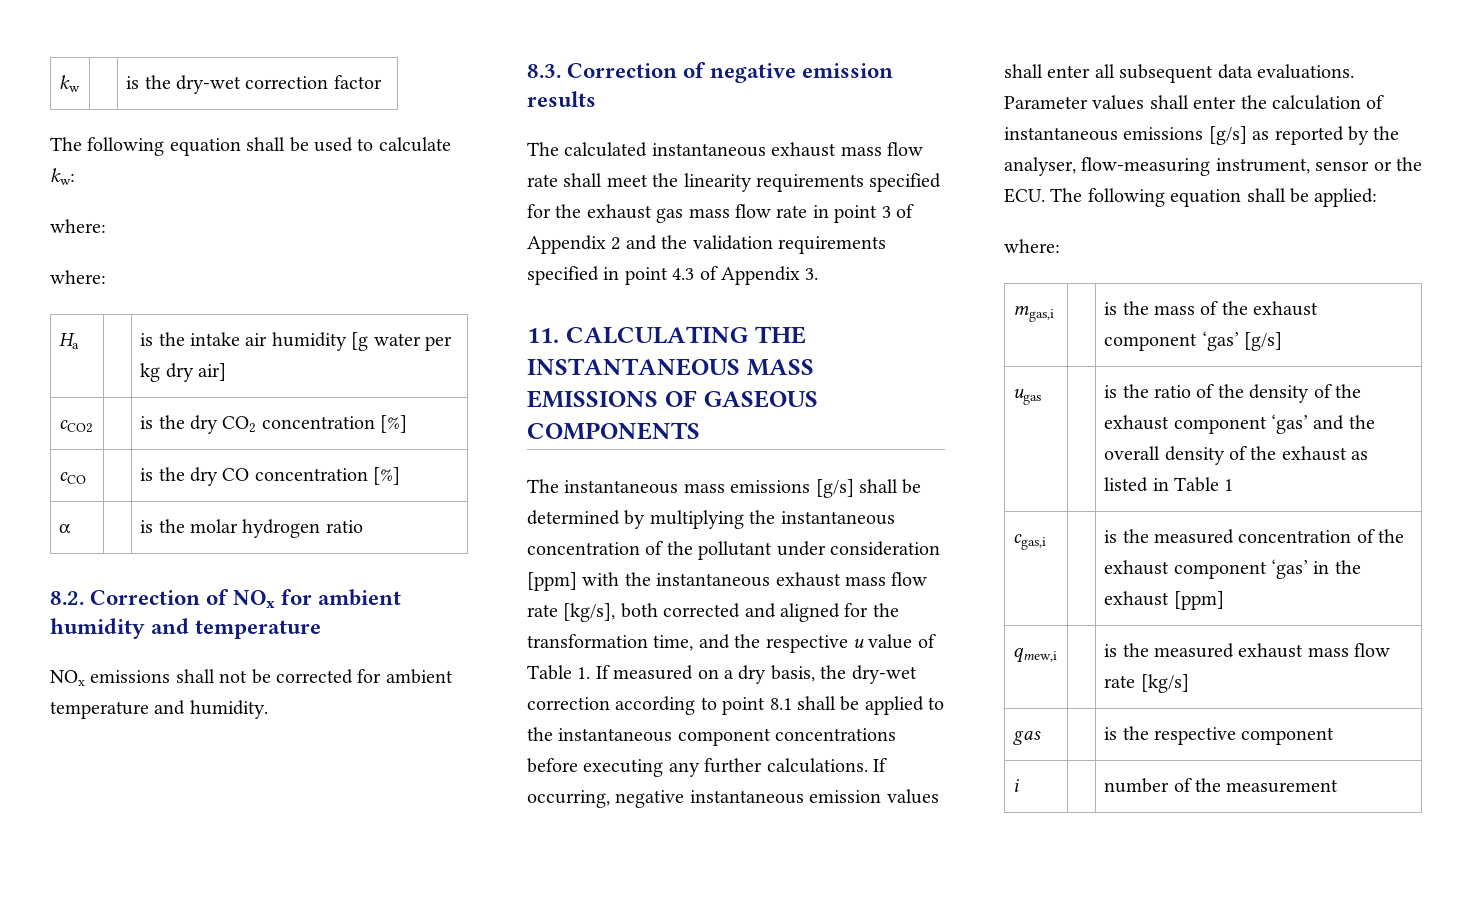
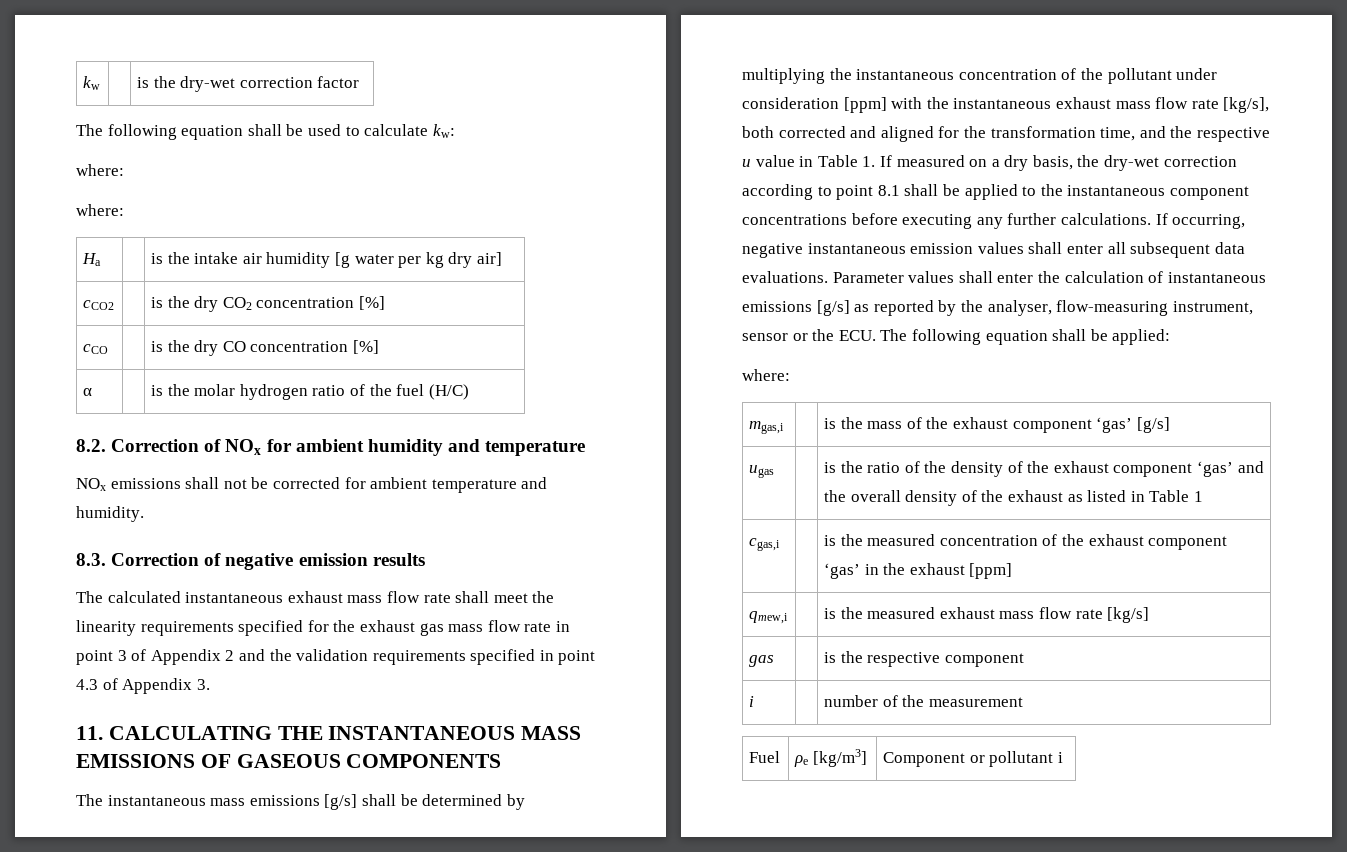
(363, 526) none -> [350,384,469,400] of the fuel (H/C)
[917,634,936,648] of -> [799,156,814,167] in
(1339, 786) none -> [749,751,781,763] [794,749,867,767] [883,751,1063,767] // Fuel | ρe [kg/m3] | Component or pollutant i

